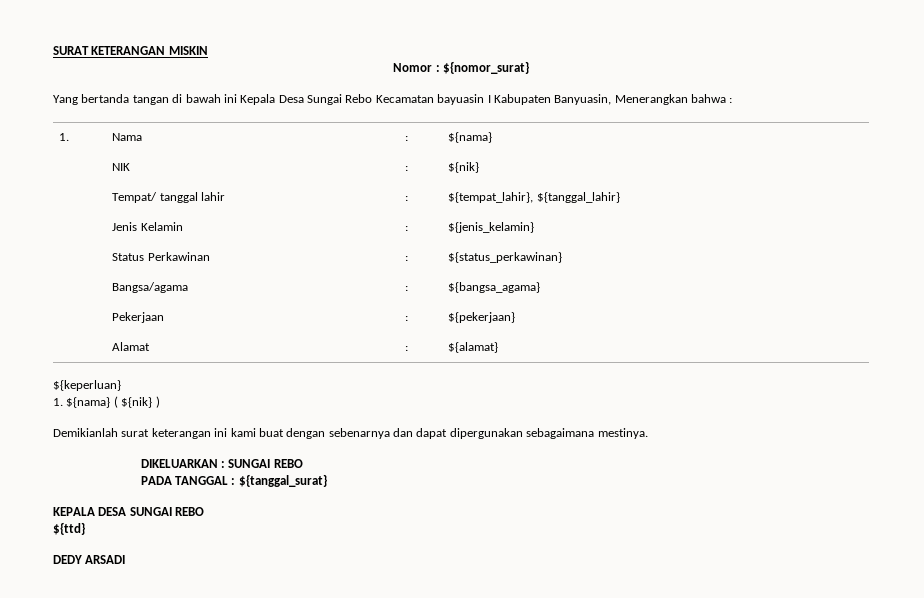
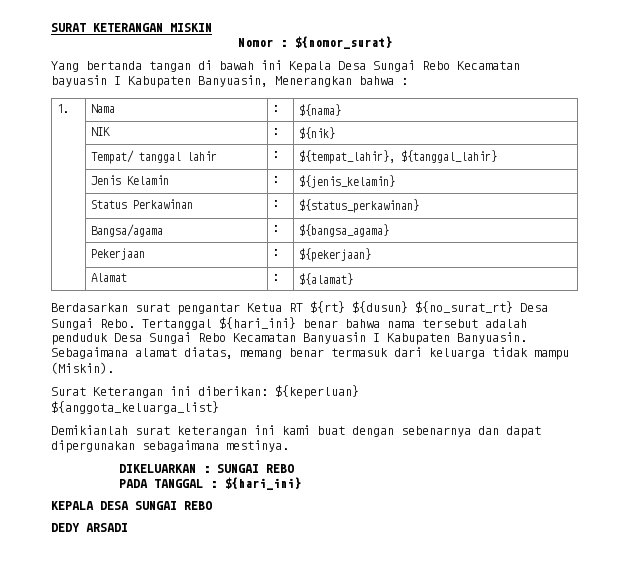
[53,380,121,391] [53,396,160,408] ${keperluan} // 1. ${nama} ( ${nik} ) -> [51,301,548,315] [51,317,527,330] [51,332,527,345] [51,347,569,360] [51,362,114,374] [51,385,359,399] [51,401,219,414] Berdasarkan surat pengantar Ketua RT ${rt} ${dusun} ${no_surat_rt} Desa Sungai Rebo. Tertanggal ${hari_ini} benar bahwa nama tersebut adalah penduduk Desa Sungai Rebo Kecamatan Banyuasin I Kabupaten Banyuasin. Sebagaimana alamat diatas, memang benar termasuk dari keluarga tidak mampu (Miskin). // Surat Keterangan ini diberikan: ${keperluan} // ${anggota_keluarga_list}
[238,474,327,487] ${tanggal_surat} -> [223,477,301,490] ${hari_ini}
[53,522,85,535] // ${ttd} -> (212, 505) none

